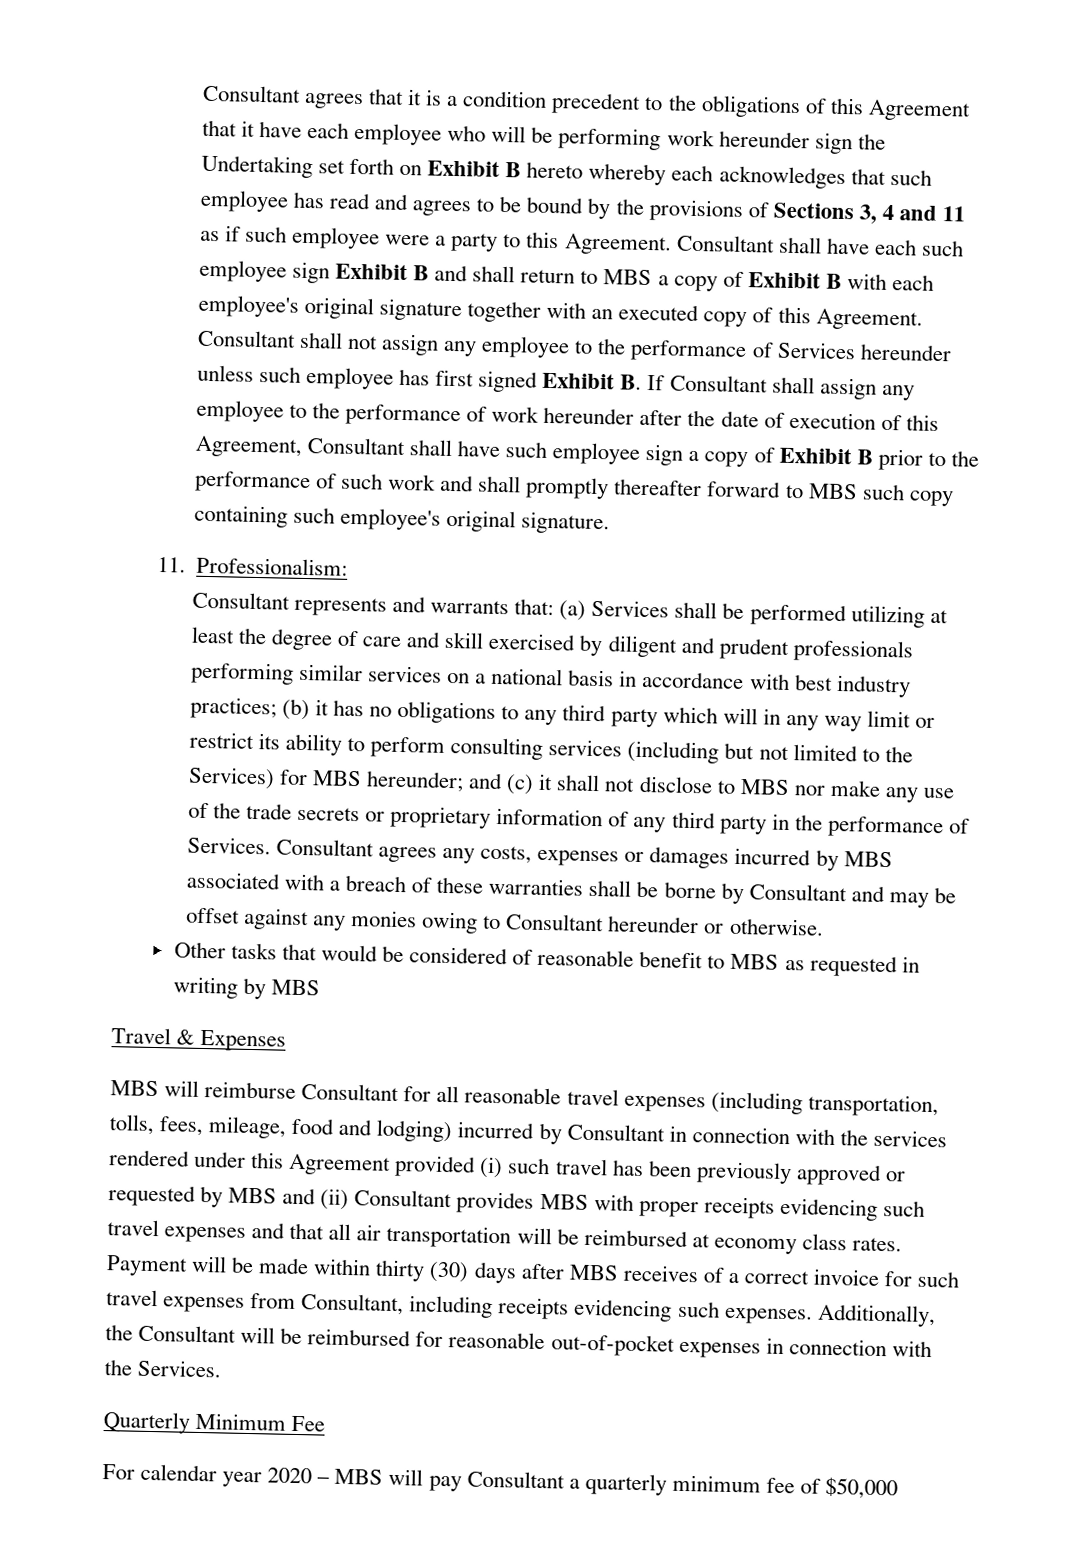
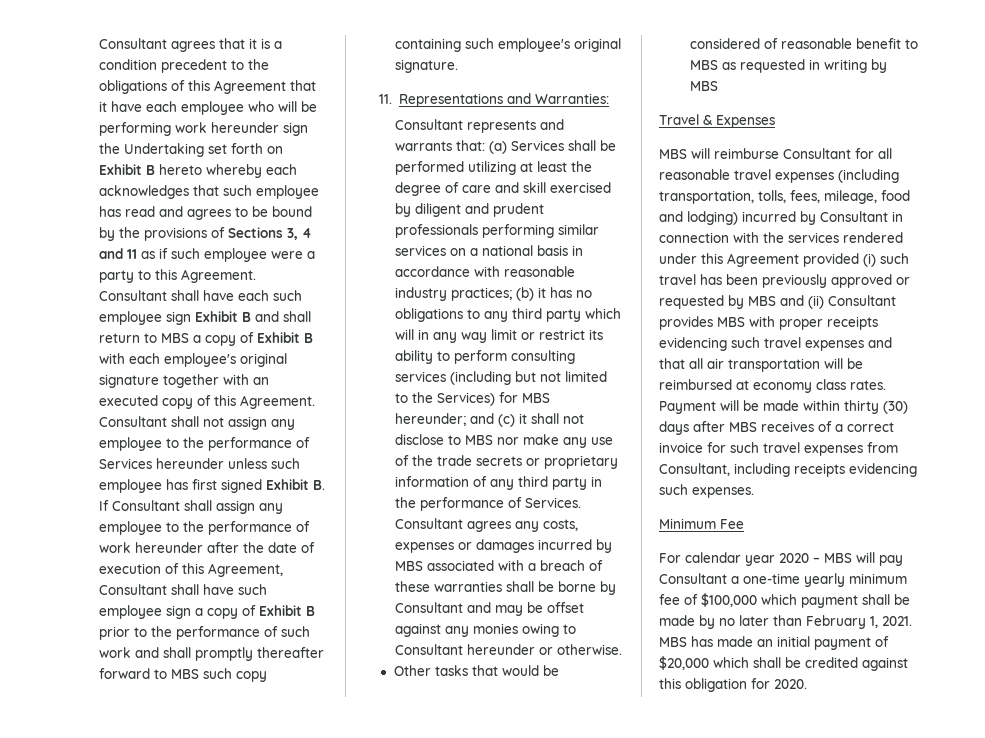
[196,556,349,576] Professionalism: -> [398,93,609,107] Representations and Warranties:
[793,674,833,691] best -> [503,266,575,277] reasonable
[816,1303,936,1328] [105,1324,932,1359] [104,1359,223,1378] [103,1411,190,1434] Additionally, the Consultant will be reimbursed for reasonable out-of-pocket expenses in connection with the Services. // Quarterly -> (754, 492) //
[584,1472,667,1496] quarterly -> [743,573,845,587] one-time yearly
[825,1476,899,1500] $50,000 -> [701,593,910,608] [659,615,912,629] [659,636,889,650] [659,656,908,671] [659,678,807,692] $100,000 which payment shall be made by no later than February 1, 2021. MBS has made an initial payment of $20,000 which shall be credited against this obligation for 2020.

